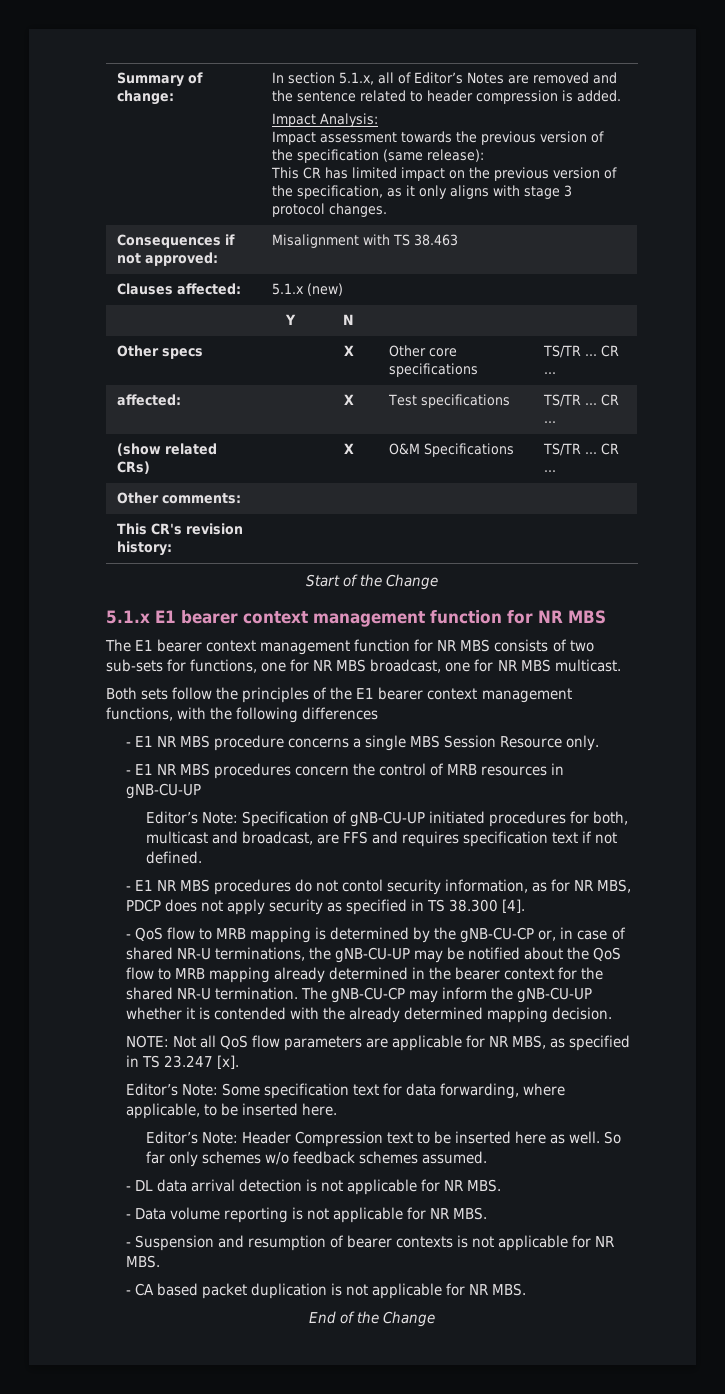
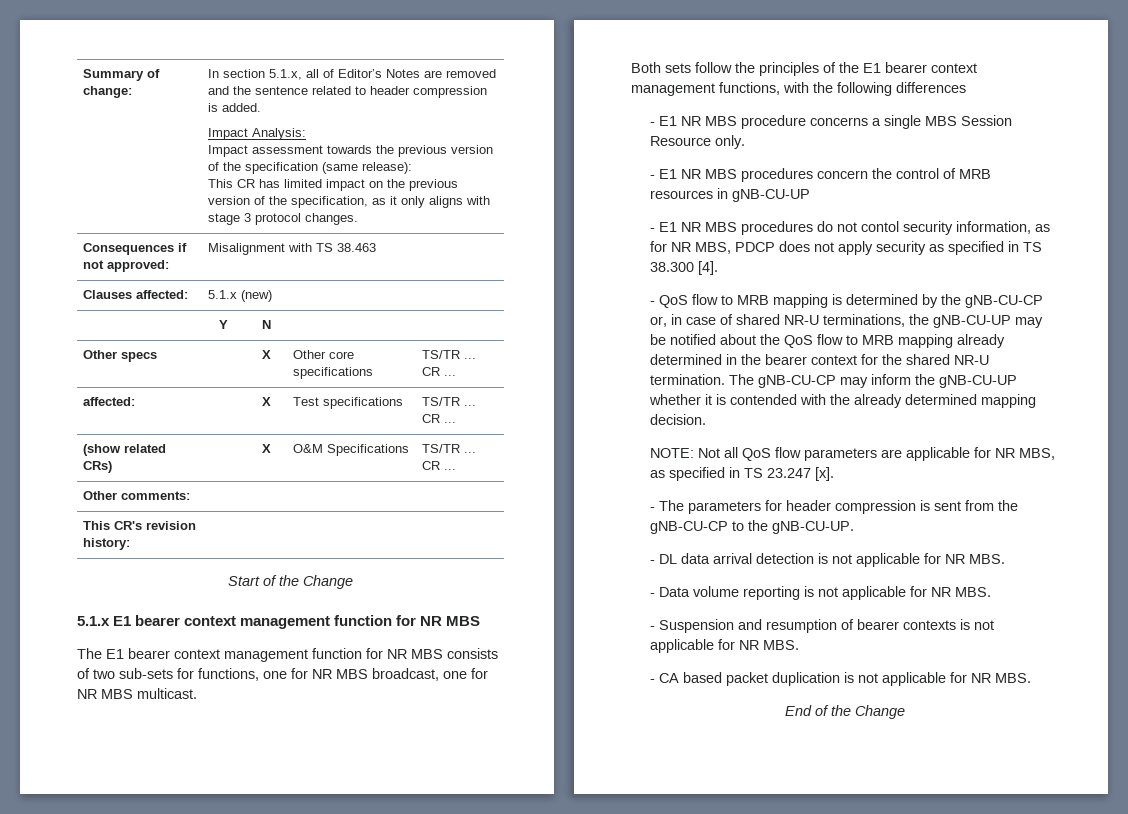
[145,811,629,827] [145,831,618,847] [145,851,202,864] // Editor’s Note: Specification of gNB-CU-UP initiated procedures for both, multicast and broadcast, are FFS and requires specification text if not defined. -> (811, 195) none
[125,1083,566,1099] [125,1103,338,1119] [145,1131,622,1147] [145,1151,487,1167] Editor’s Note: Some specification text for data forwarding, where applicable, to be inserted here. // Editor’s Note: Header Compression text to be inserted here as well. So far only schemes w/o feedback schemes assumed. -> [650,500,1019,514] [650,520,855,534] - The parameters for header compression is sent from the gNB-CU-CP to the gNB-CU-UP.

